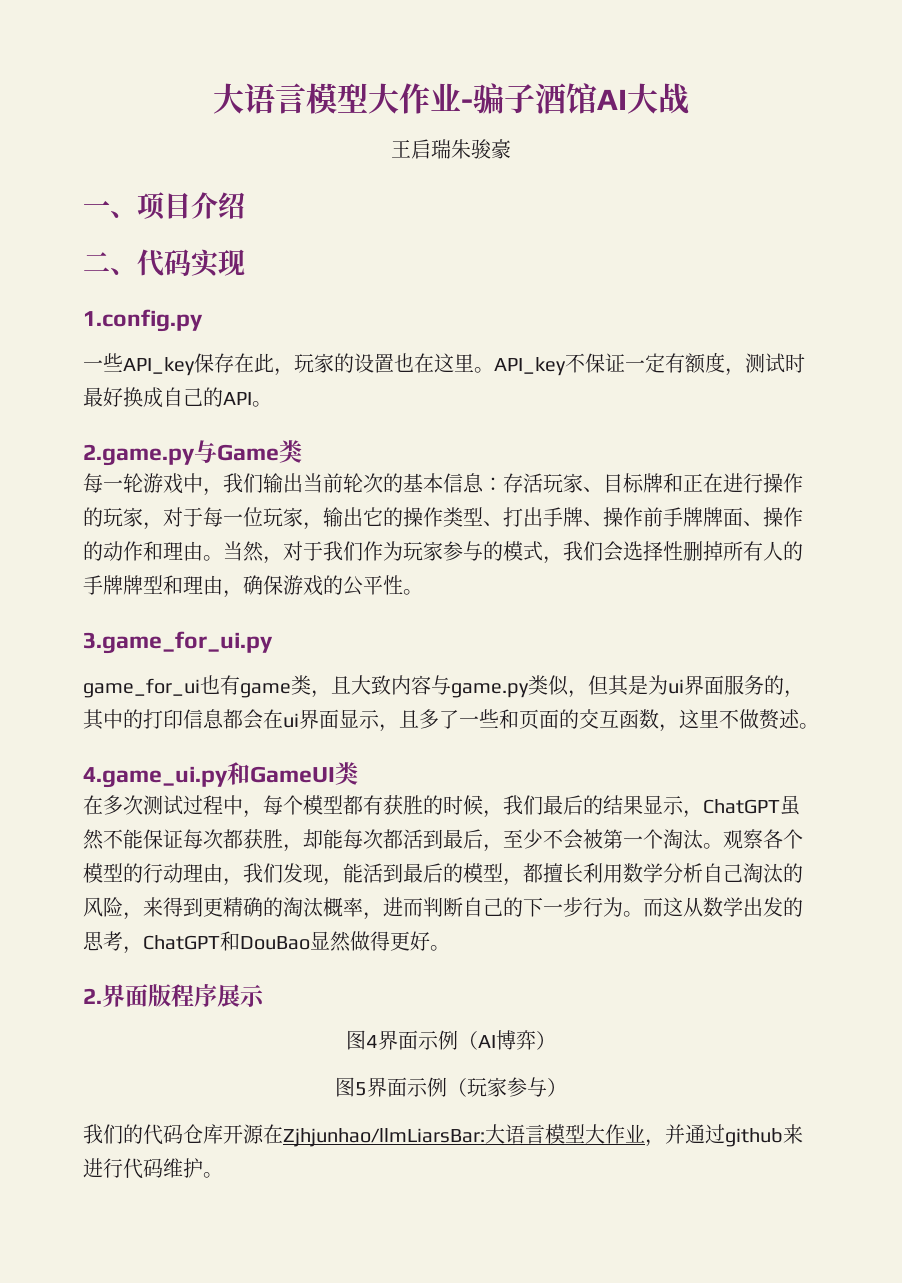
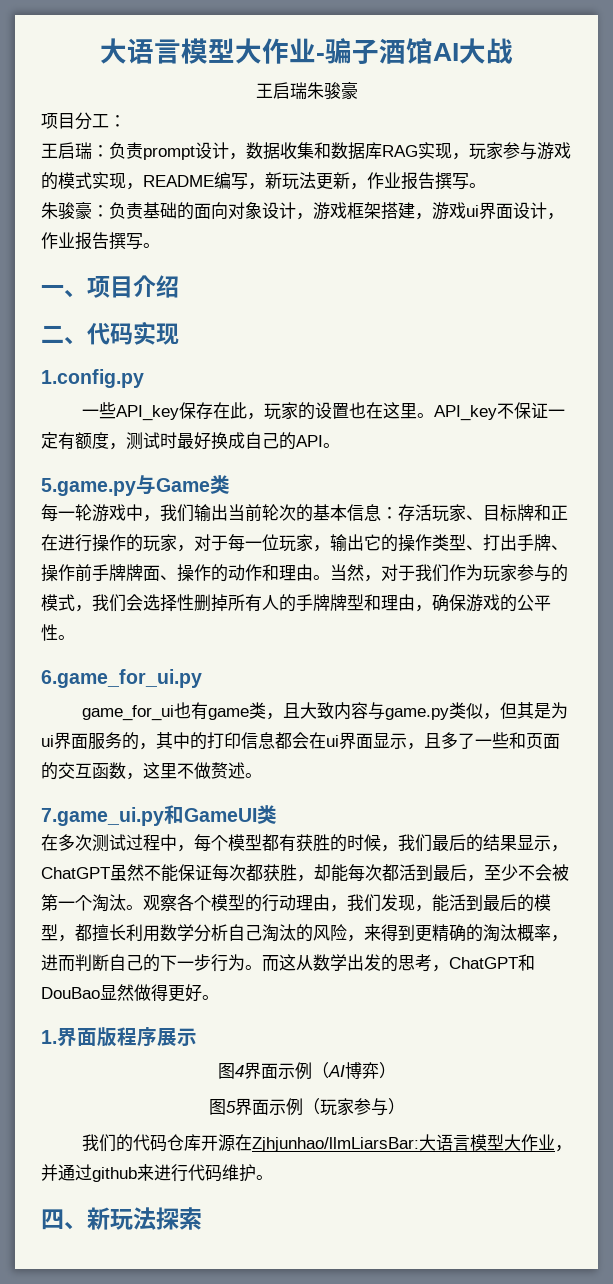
(511, 149) none -> [41,112,126,130] [41,142,571,160] [41,172,486,190] [41,202,564,220] [41,232,160,250] // 项目分工： // 王启瑞：负责prompt设计，数据收集和数据库RAG实现，玩家参与游戏的模式实现，README编写，新玩法更新，作业报告撰写。 // 朱骏豪：负责基础的面向对象设计，游戏框架搭建，游戏ui界面设计，作业报告撰写。
[83,444,195,466] 2.game.py -> [41,478,136,496] 5.game.py
[83,631,273,654] 3.game_for_ui.py -> [41,669,202,688] 6.game_for_ui.py
[83,766,228,788] 4.game_ui.py -> [41,807,164,826] 7.game_ui.py
[83,988,102,1004] 2. -> [41,1030,57,1044] 1.
(223, 1175) none -> [41,1207,202,1230] // 四、新玩法探索

